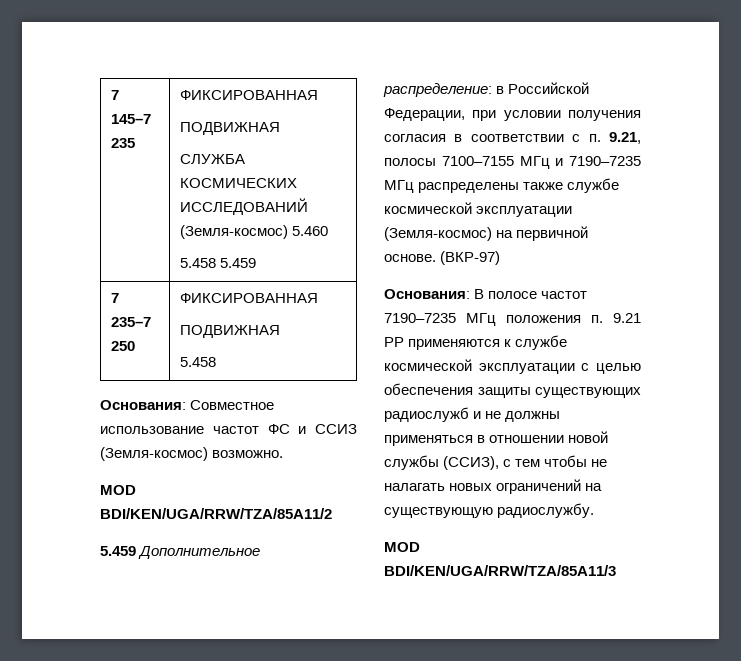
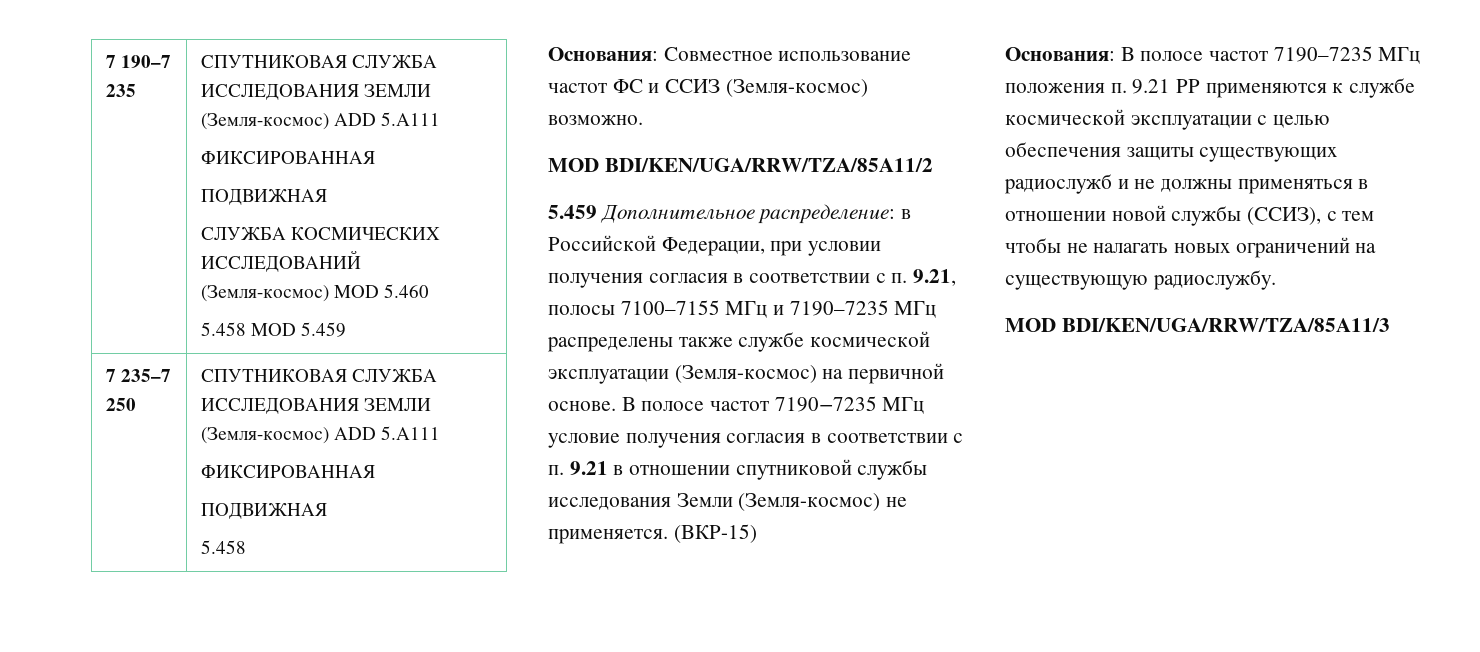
[111,90,120,100] [111,114,152,124] 7 145–7 -> [106,55,172,68] 7 190–7
(136, 143) none -> [201,55,438,68] [201,84,432,100] [201,112,441,130] CПУТНИКОВАЯ СЛУЖБА ИССЛЕДОВАНИЯ ЗЕМЛИ (Земля-космос) ADD 5.A111 //
(289, 232) none -> [334,285,380,298] MOD
(217, 263) none -> [251,323,297,336] MOD
(136, 346) none -> [201,369,438,382] [201,398,432,414] [201,426,441,444] СПУТНИКОВАЯ СЛУЖБА ИССЛЕДОВАНИЯ ЗЕМЛИ (Земля-космос) ADD 5.A111 //
[440,251,501,265] (ВКР-97) -> [621,396,925,414] [548,433,964,448] [548,459,928,480] [548,493,908,511] [548,524,757,544] В полосе частот 7190−7235 МГц условие получения согласия в соответствии с п. 9.21 в отношении спутниковой службы исследования Земли (Земля-космос) не применяется. (ВКР-15)

